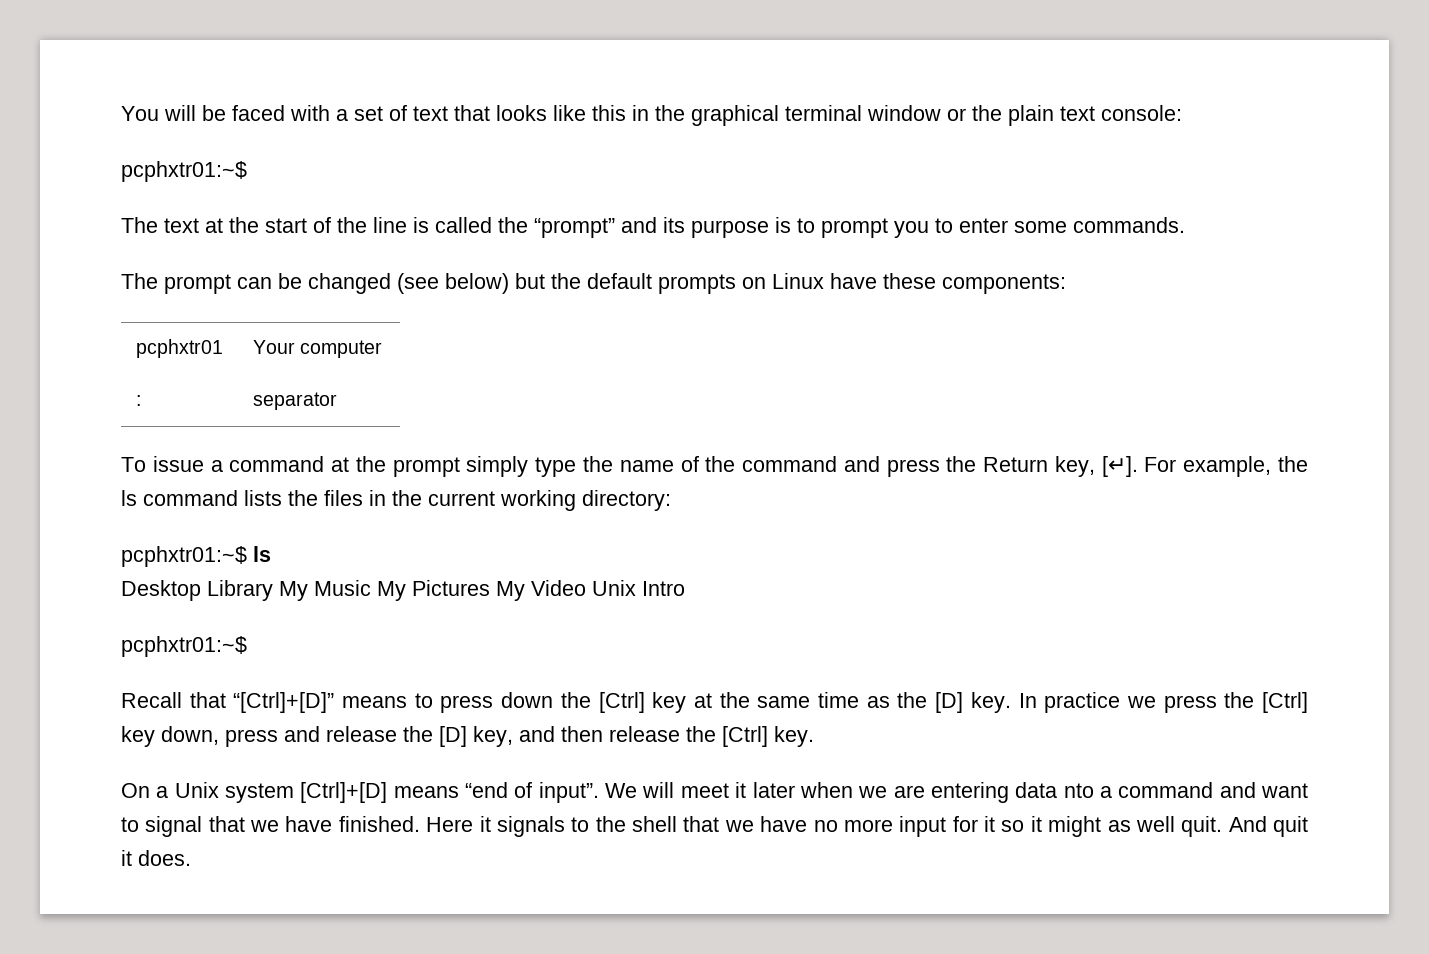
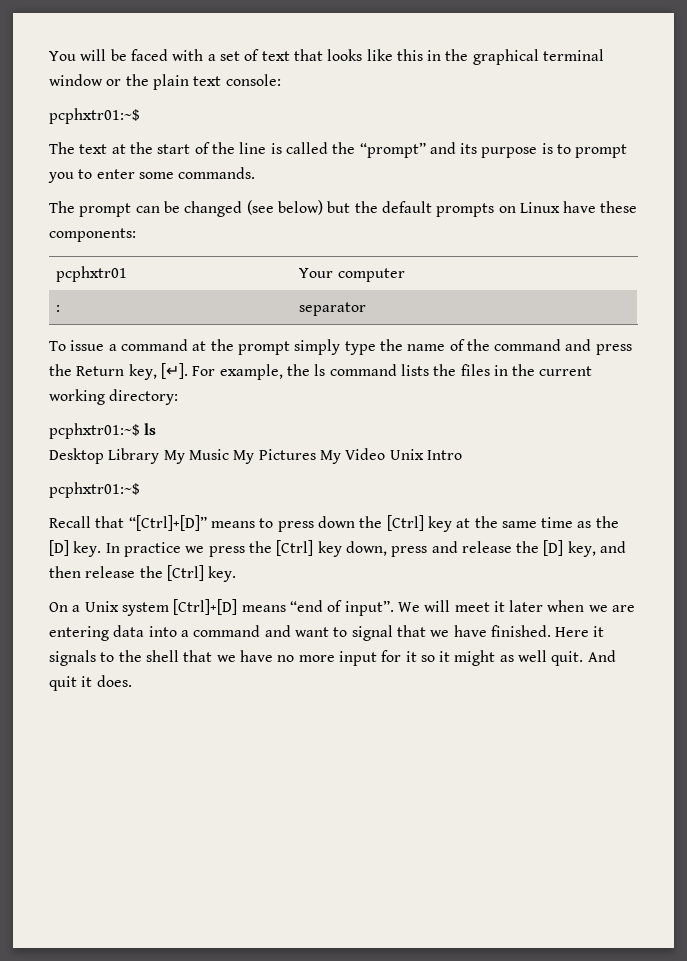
[1063,783,1094,798] nto -> [148,626,177,637] into

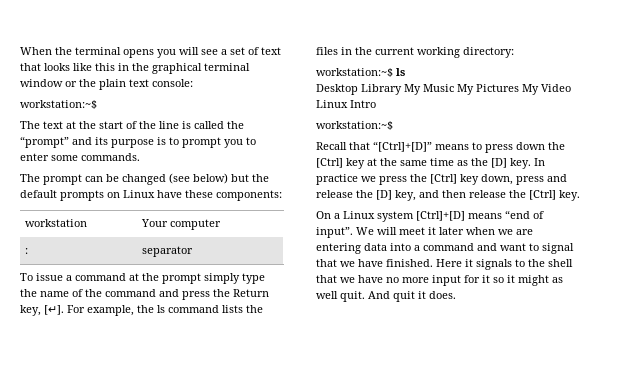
[49,49,204,61] You will be faced with -> [20,47,218,58] When the terminal opens you will see
[49,108,140,124] pcphxtr01:~$ -> [20,100,97,109] workstation:~$
[56,266,128,282] pcphxtr01 -> [25,219,88,227] workstation
[49,423,140,439] pcphxtr01:~$ -> [316,68,393,77] workstation:~$
[389,449,424,460] Unix -> [316,100,348,108] Linux
[49,482,140,498] pcphxtr01:~$ -> [316,121,393,130] workstation:~$
[84,601,119,612] Unix -> [343,211,375,219] Linux

